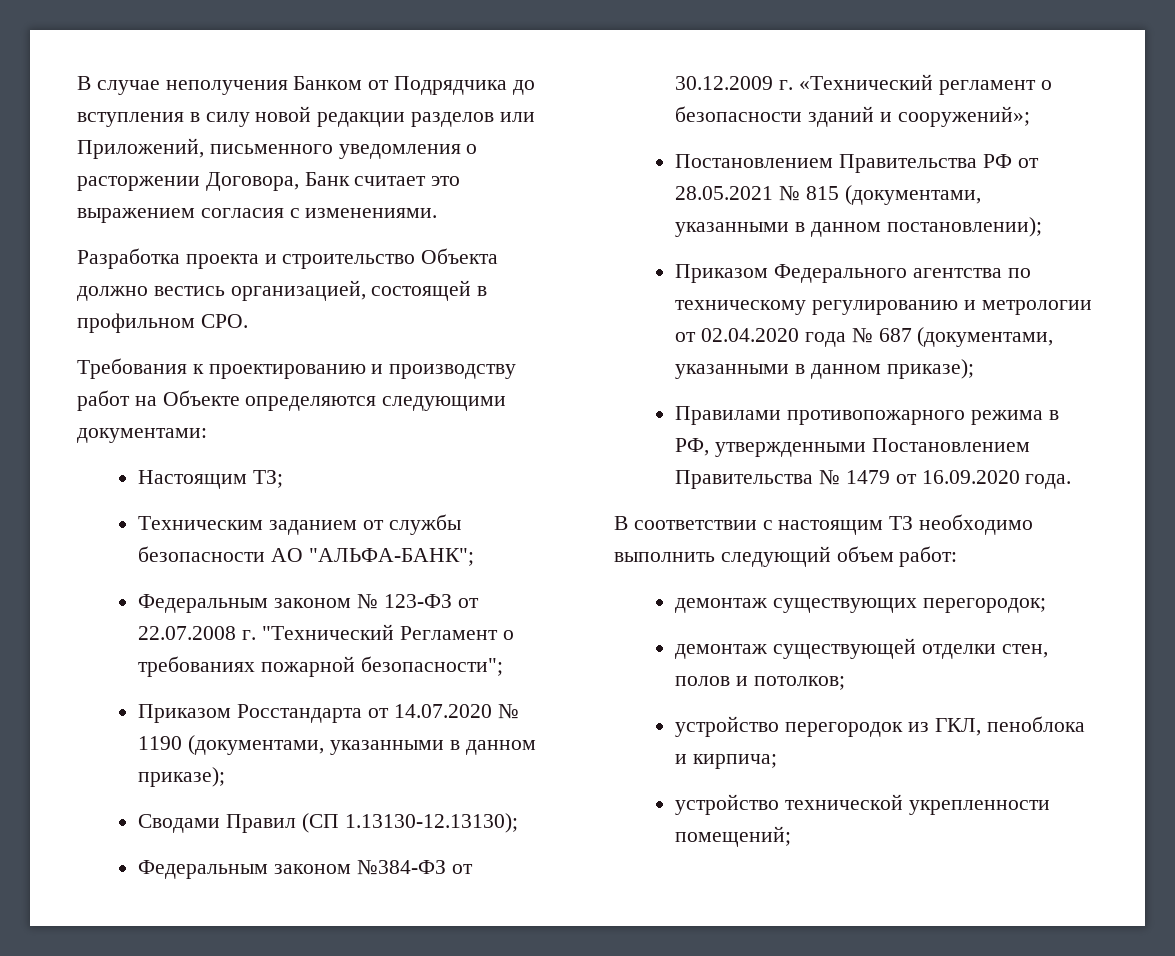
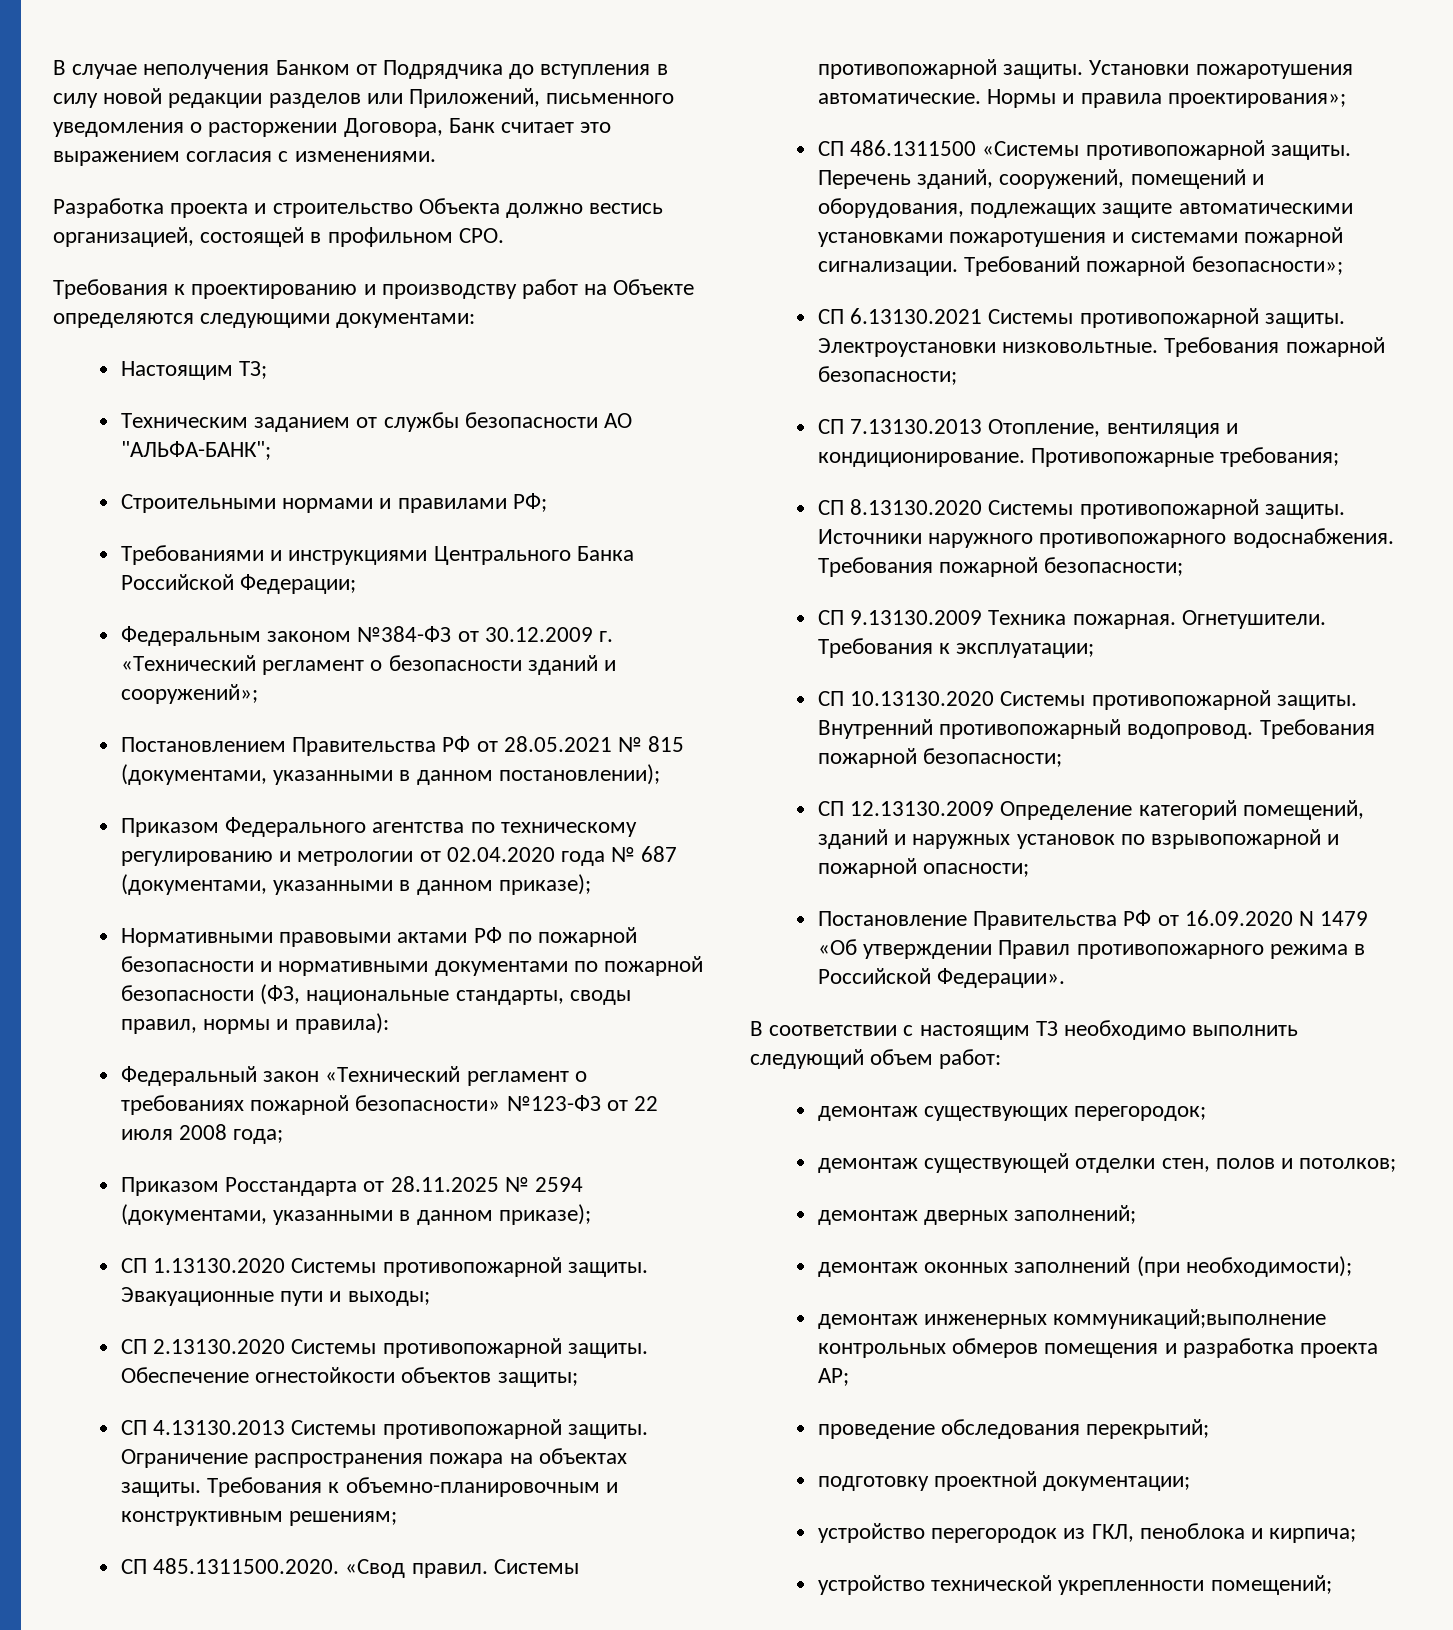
[138,594,479,613] [138,624,514,640] [138,656,503,677] [138,704,519,723] [138,735,536,755] [138,767,226,787] [138,813,518,833] Федеральным законом № 123-ФЗ от 22.07.2008 г. "Технический Регламент о требованиях пожарной безопасности"; // Приказом Росстандарта от 14.07.2020 № 1190 (документами, указанными в данном приказе); // Сводами Правил (СП 1.13130-12.13130); -> [120,493,547,513] [120,545,634,565] [120,574,357,594] Строительными нормами и правилами РФ; // Требованиями и инструкциями Центрального Банка Российской Федерации;
[675,406,1059,425] [675,438,1030,457] [675,470,1072,489] Правилами противопожарного режима в РФ, утвержденными Постановлением Правительства № 1479 от 16.09.2020 года. -> [120,927,637,947] [120,956,703,976] [120,984,631,1005] [120,1013,389,1034] [120,1066,587,1086] [120,1095,658,1115] [120,1124,284,1144] [120,1176,583,1196] [120,1204,591,1225] [120,1257,648,1277] [120,1287,430,1306] [120,1338,648,1358] [120,1367,578,1387] [120,1419,648,1439] [120,1448,627,1468] [120,1477,618,1497] [120,1511,398,1526] [120,1558,579,1578] [817,59,1353,79] [817,89,1346,108] [817,140,1351,160] [817,169,1264,189] [817,198,1353,218] [817,227,1343,247] [817,256,1343,276] [817,308,1345,328] [817,337,1385,357] [817,366,957,385] [817,419,1238,438] [817,447,1340,467] [817,499,1345,519] [817,528,1394,548] [817,557,1184,577] [817,610,1326,629] [817,638,1095,658] [817,690,1357,710] [817,719,1375,739] [817,748,1063,768] [817,800,1364,820] [817,829,1340,849] [817,858,1030,878] [817,910,1369,930] [817,939,1365,959] [817,968,1066,988] Нормативными правовыми актами РФ по пожарной безопасности и нормативными документами по пожарной безопасности (ФЗ, национальные стандарты, своды правил, нормы и правила): // Федеральный закон «Технический регламент о требованиях пожарной безопасности» №123-ФЗ от 22 июля 2008 года; // Приказом Росстандарта от 28.11.2025 № 2594 (документами, указанными в данном приказе); // СП 1.13130.2020 Системы противопожарной защиты. Эвакуационные пути и выходы; // СП 2.13130.2020 Системы противопожарной защиты. Обеспечение огнестойкости объектов защиты; // СП 4.13130.2013 Системы противопожарной защиты. Ограничение распространения пожара на объектах защиты. Требования к объемно-планировочным и конструктивным решениям; // СП 485.1311500.2020. «Свод правил. Системы противопожарной защиты. Установки пожаротушения автоматические. Нормы и правила проектирования»; // СП 486.1311500 «Системы противопожарной защиты. Перечень зданий, сооружений, помещений и оборудования, подлежащих защите автоматическими установками пожаротушения и системами пожарной сигнализации. Требований пожарной безопасности»; // СП 6.13130.2021 Системы противопожарной защиты. Электроустановки низковольтные. Требования пожарной безопасности; // СП 7.13130.2013 Отопление, вентиляция и кондиционирование. Противопожарные требования; // СП 8.13130.2020 Системы противопожарной защиты. Источники наружного противопожарного водоснабжения. Требования пожарной безопасности; // СП 9.13130.2009 Техника пожарная. Огнетушители. Требования к эксплуатации; // СП 10.13130.2020 Системы противопожарной защиты. Внутренний противопожарный водопровод. Требования пожарной безопасности; // СП 12.13130.2009 Определение категорий помещений, зданий и наружных установок по взрывопожарной и пожарной опасности; // Постановление Правительства РФ от 16.09.2020 N 1479 «Об утверждении Правил противопожарного режима в Российской Федерации».
(845, 683) none -> [817,1205,1137,1225] [817,1256,1352,1277] [817,1309,1327,1329] [817,1338,1378,1358] [817,1368,849,1386] [817,1419,1210,1439] [817,1471,1191,1491] // демонтаж дверных заполнений; // демонтаж оконных заполнений (при необходимости); // демонтаж инженерных коммуникаций;выполнение контрольных обмеров помещения и разработка проекта АР; // проведение обследования перекрытий; // подготовку проектной документации;

